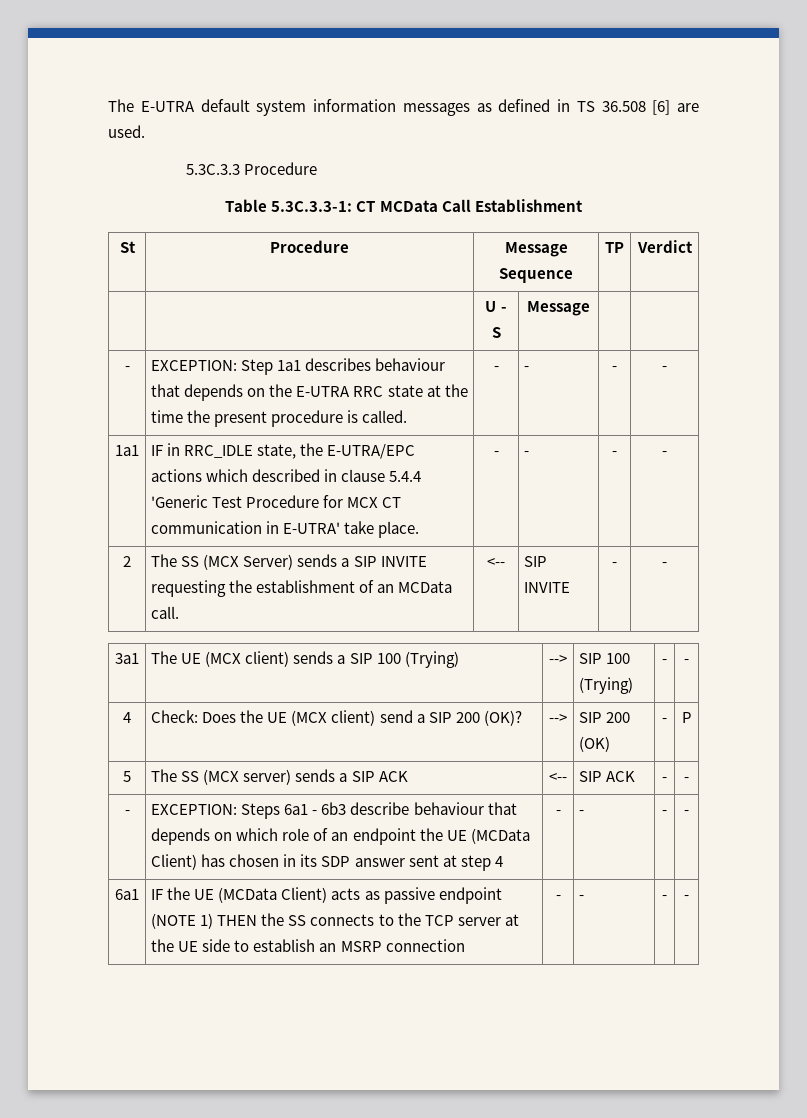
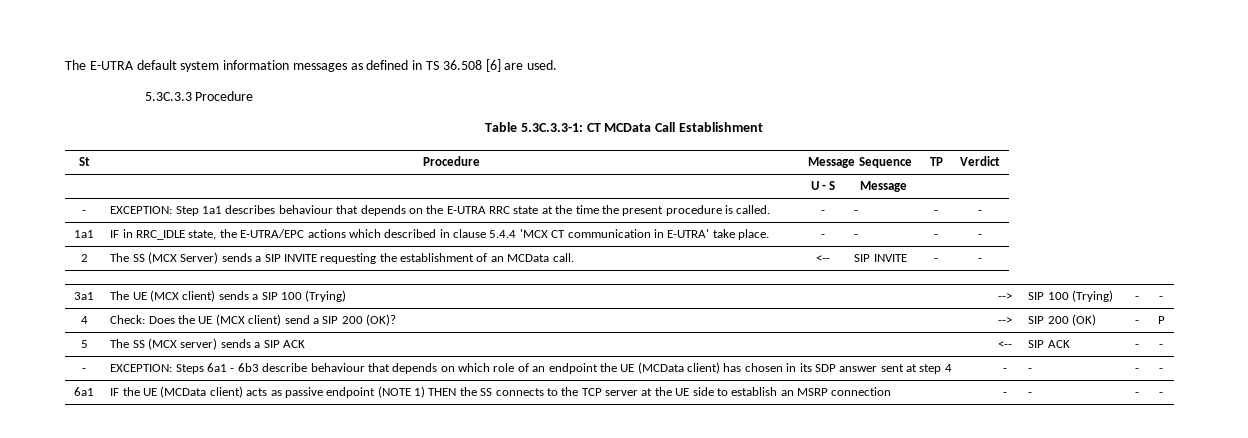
[151,495,379,508] 'Generic Test Procedure for MCX -> [519,229,548,238] 'MCX
[151,854,198,870] Client) -> [686,362,720,374] client)
[281,887,328,903] Client) -> [209,386,243,398] client)

